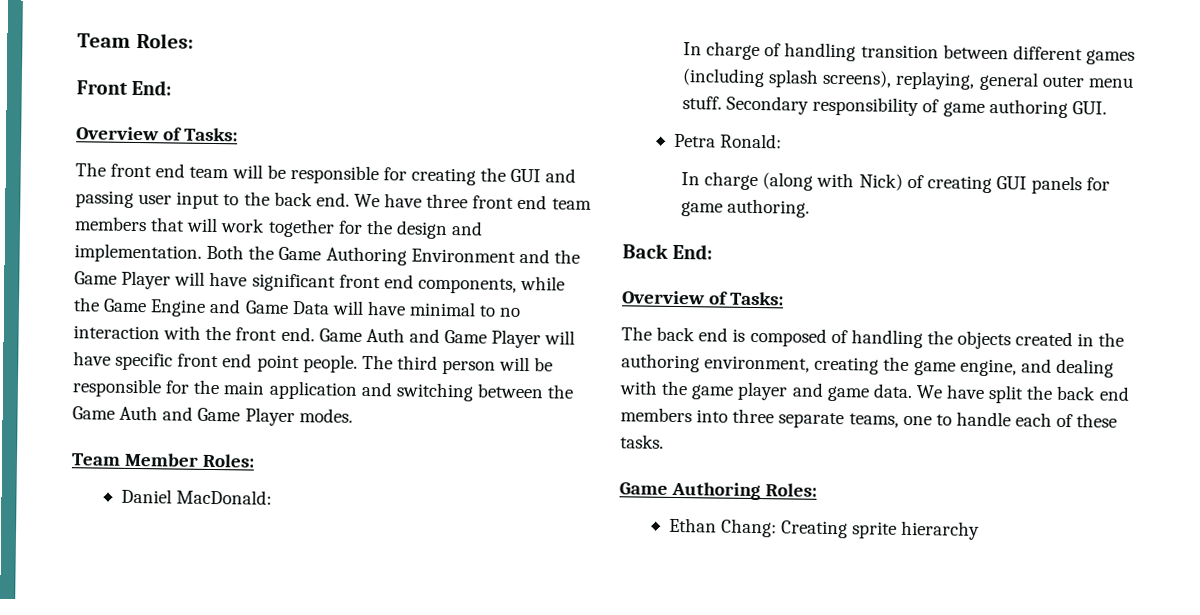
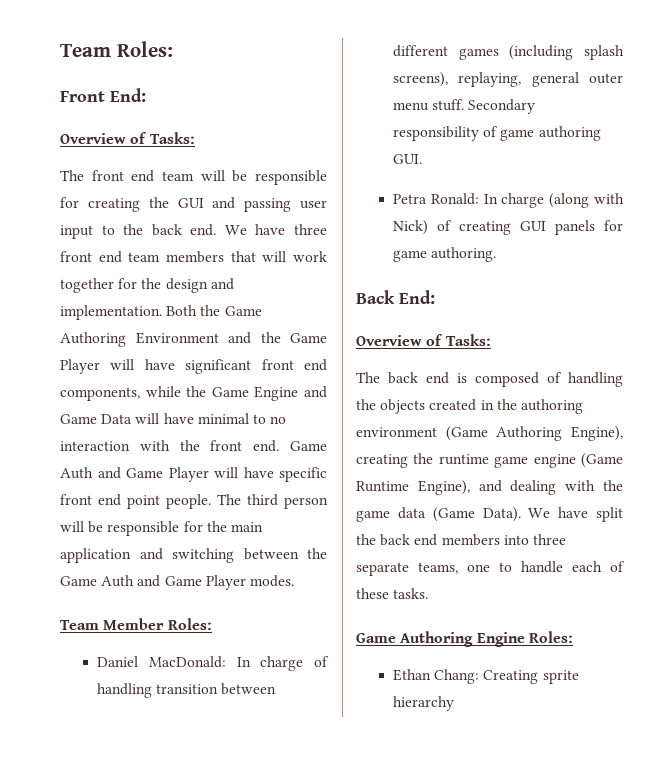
(273, 497) // -> (226, 662) none
(783, 141) // -> (479, 199) none
[704,355,1017,377] environment, creating the game engine, -> [356,426,623,441] [356,453,623,468] [356,480,470,495] environment (Game Authoring Engine), creating the runtime game engine (Game Runtime Engine),
[737,381,913,402] player and game data. -> [397,507,521,522] data (Game Data).
(762, 491) none -> [476,632,525,647] Engine

